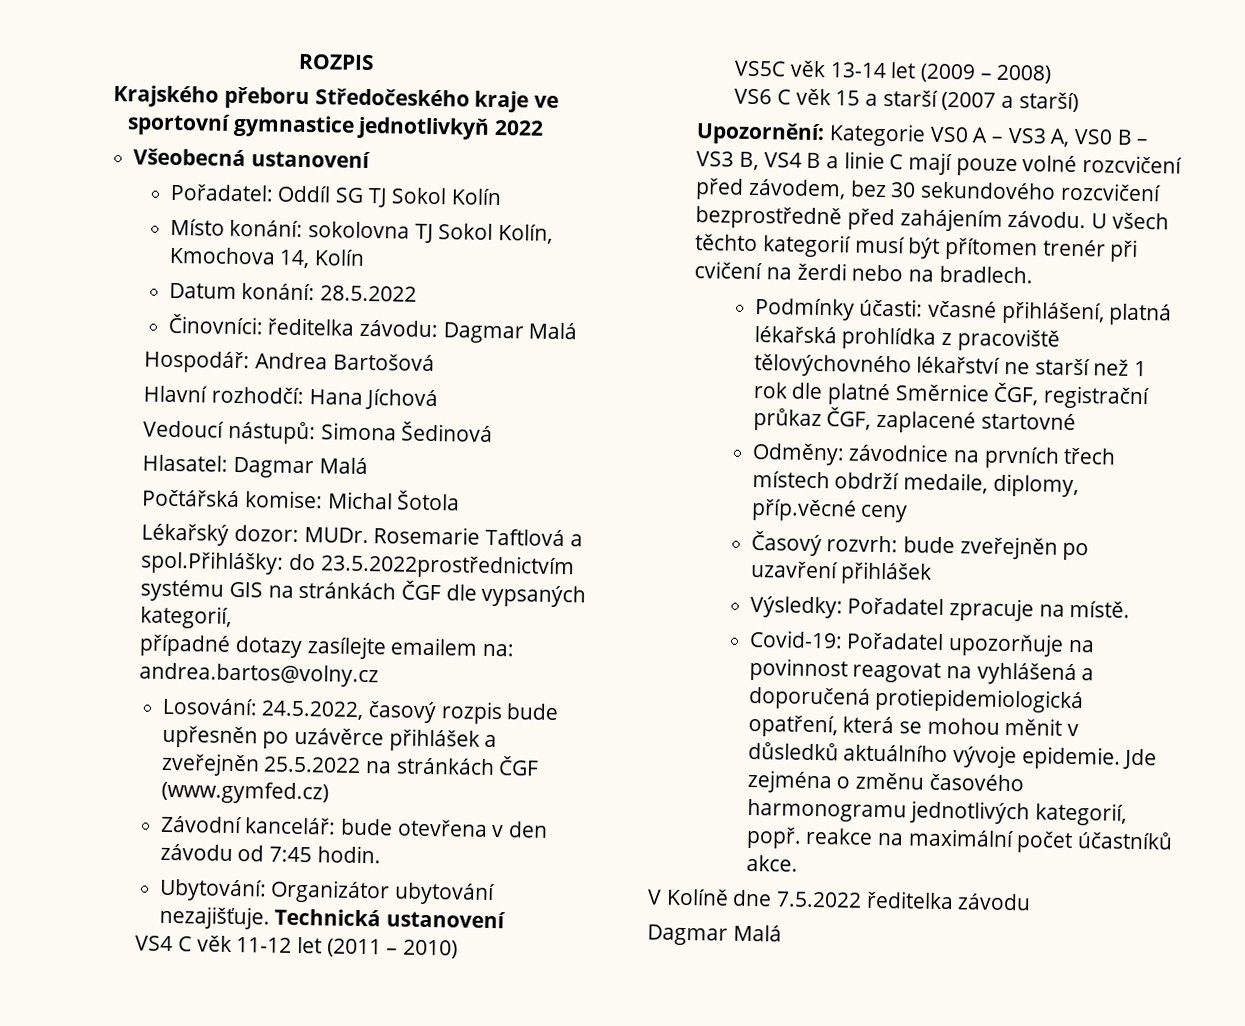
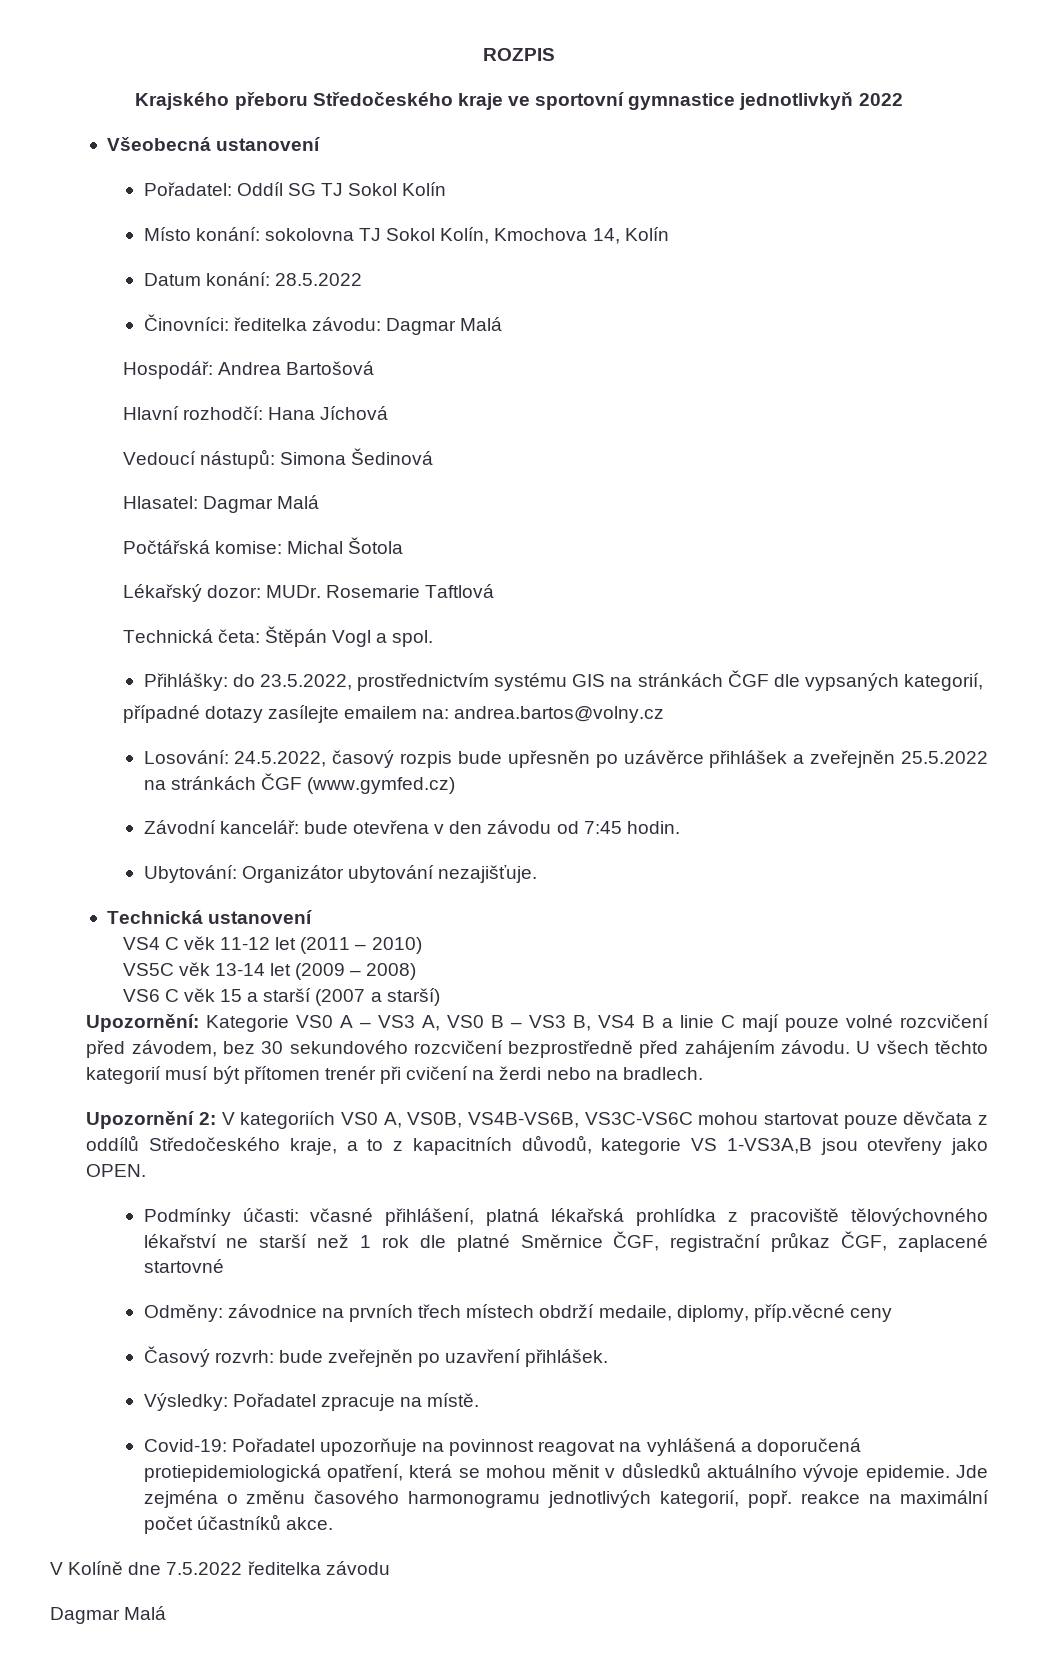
[569,534,583,547] [141,550,575,580] a spol.Přihlášky: do 23.5.2022prostřednictvím -> [122,626,434,647] [143,673,489,691] // Technická četa: Štěpán Vogl a spol. // Přihlášky: do 23.5.2022, prostřednictvím
(270, 917) none -> (537, 874) //
(1033, 274) none -> [86,1111,989,1129] [86,1135,989,1155] [86,1164,147,1177] // Upozornění 2: V kategoriích VS0 A, VS0B, VS4B-VS6B, VS3C-VS6C mohou startovat pouze děvčata z oddílů Středočeského kraje, a to z kapacitních důvodů, kategorie VS 1-VS3A,B jsou otevřeny jako OPEN.
[840,561,933,585] přihlášek -> [525,1349,609,1367] přihlášek.

